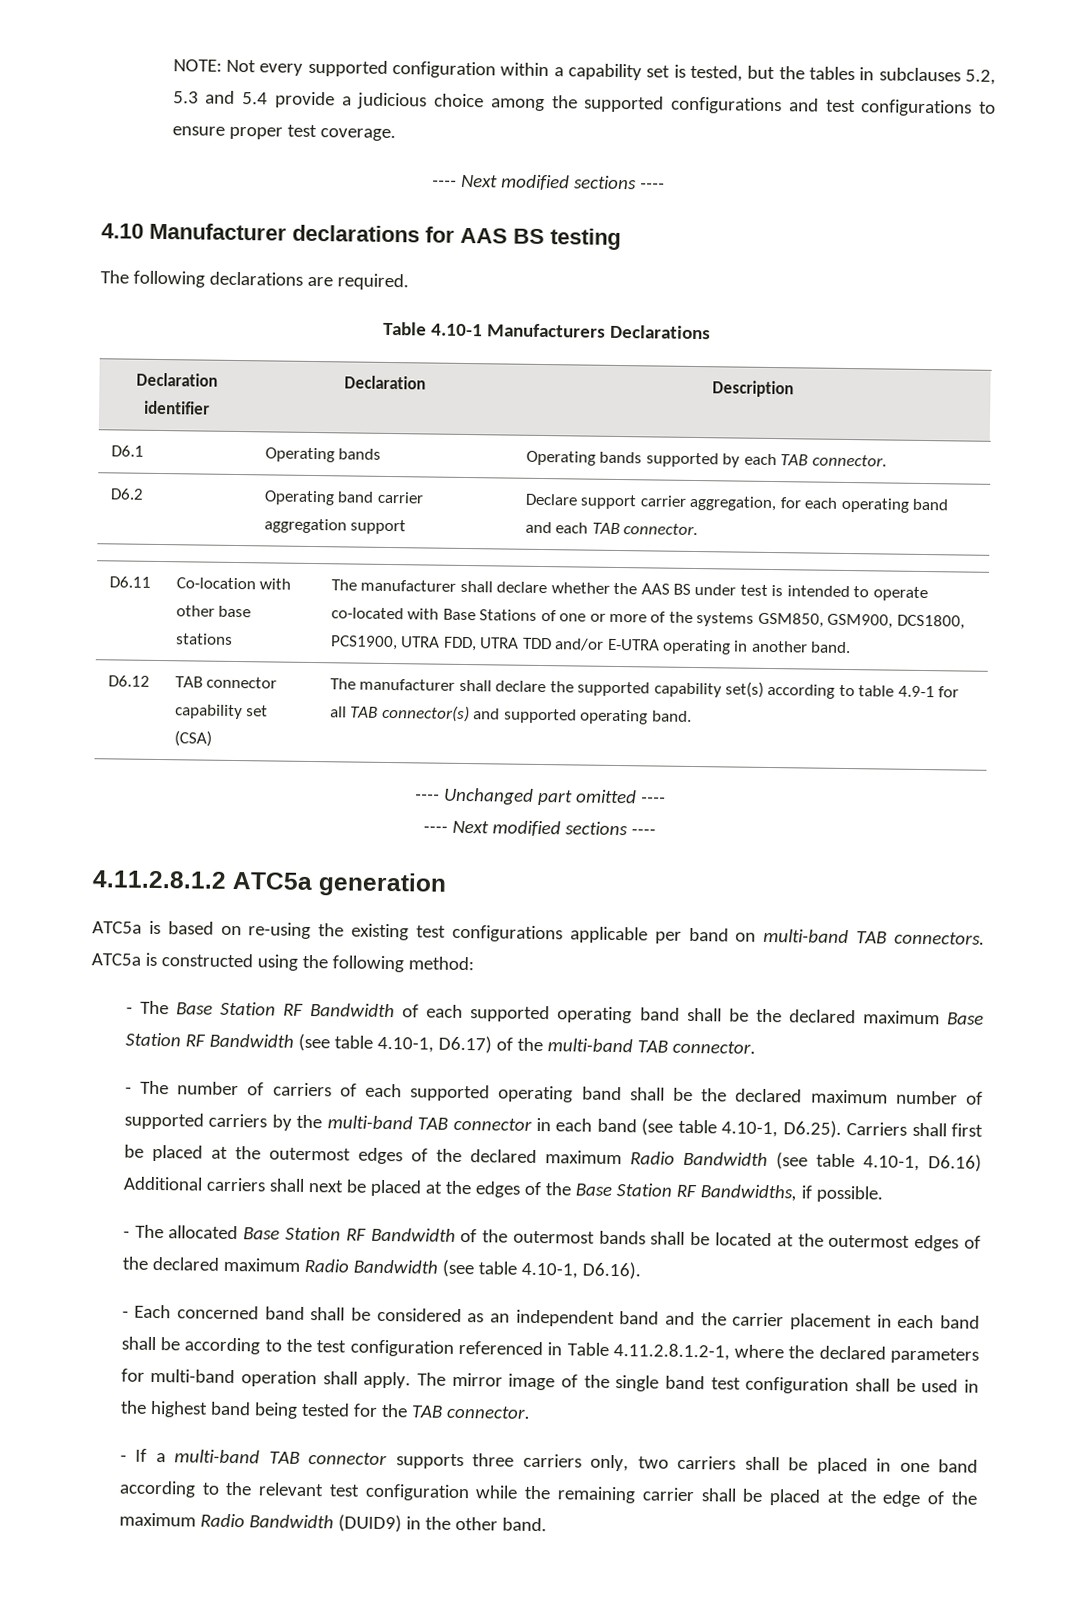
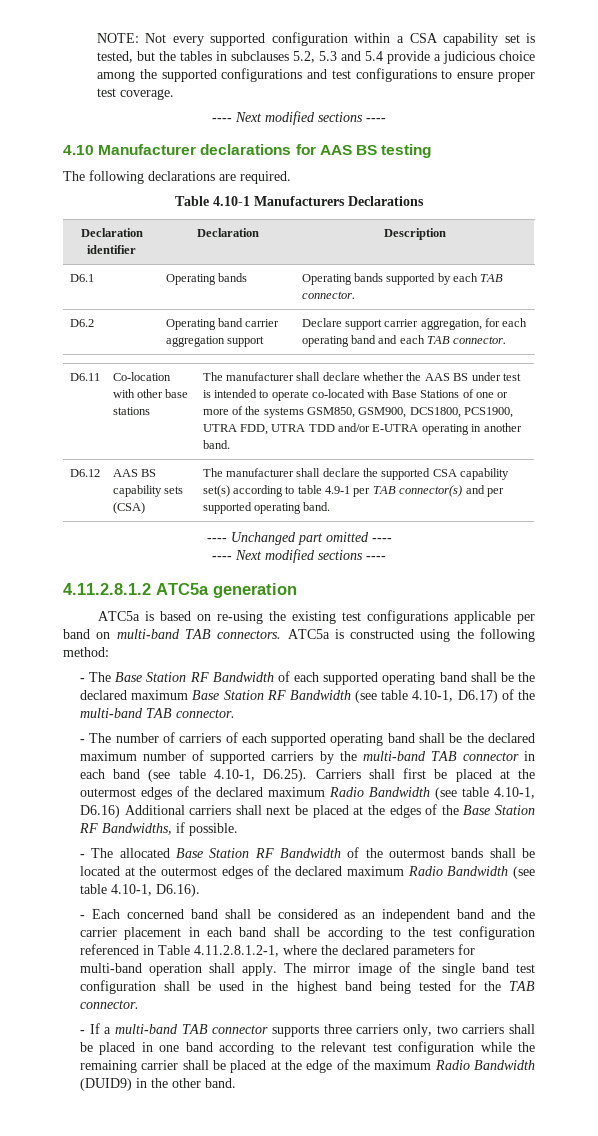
(564, 72) none -> [409,33,438,43] CSA
[174,676,278,689] [174,704,269,720] TAB connector capability set -> [112,469,156,477] [112,485,183,497] AAS BS capability sets
(651, 689) none -> [432,469,457,477] CSA
[938,686,960,698] [329,706,347,718] for all -> [353,488,371,497] per
(501, 714) none -> [486,488,504,497] per

